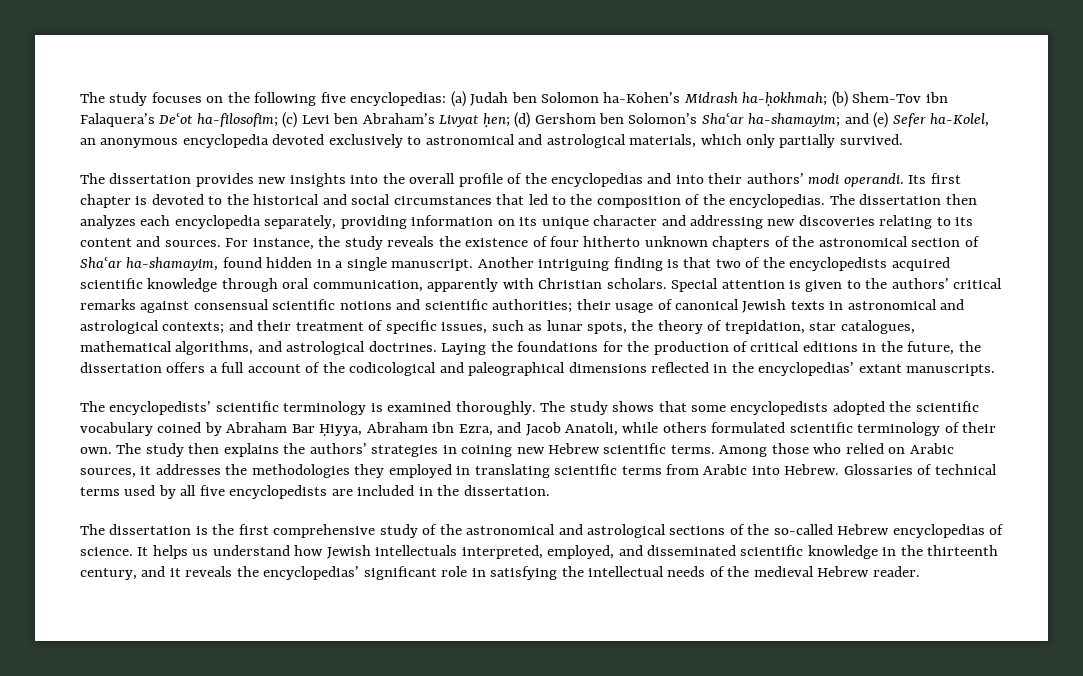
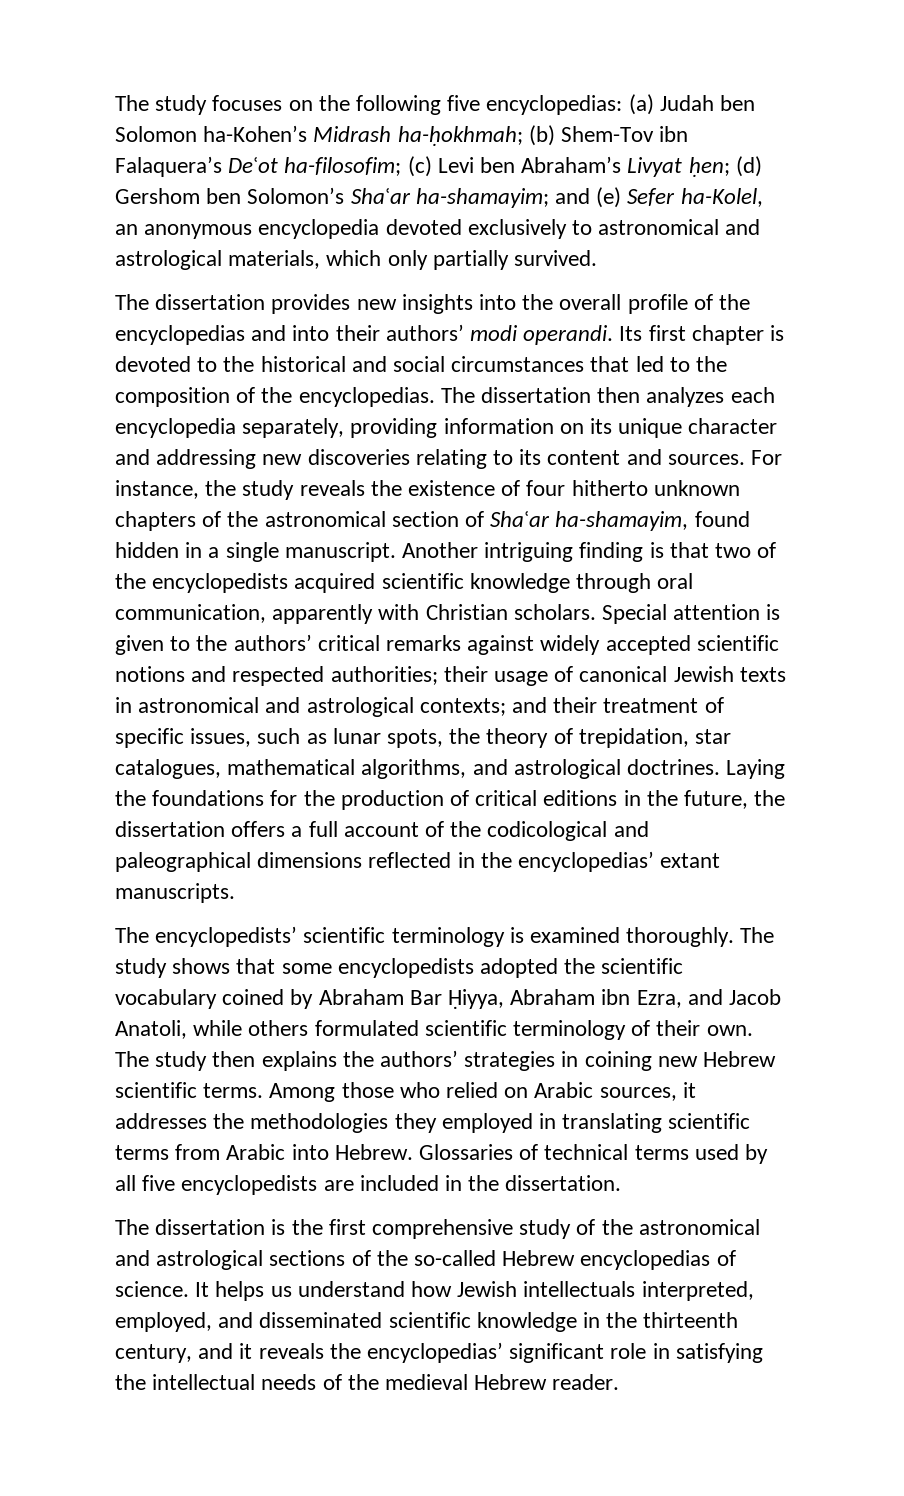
[193,299,269,310] consensual -> [540,635,691,655] widely accepted
[424,299,488,310] scientific -> [232,666,325,686] respected

